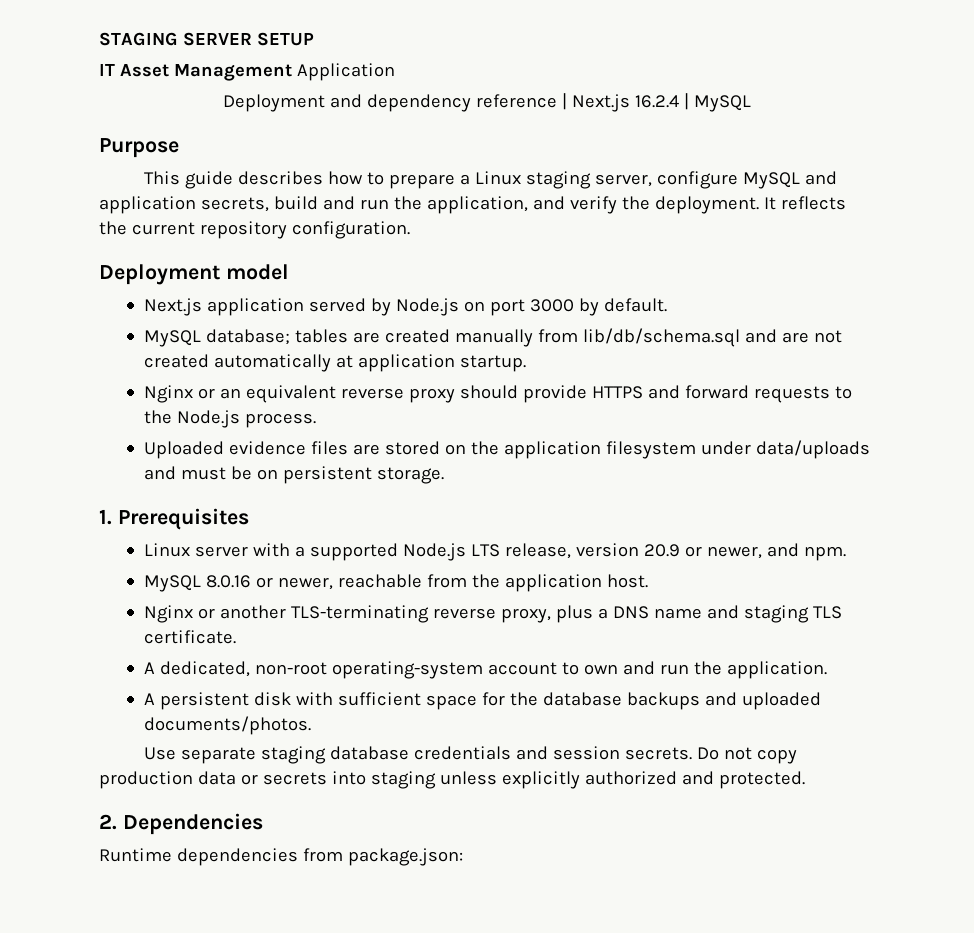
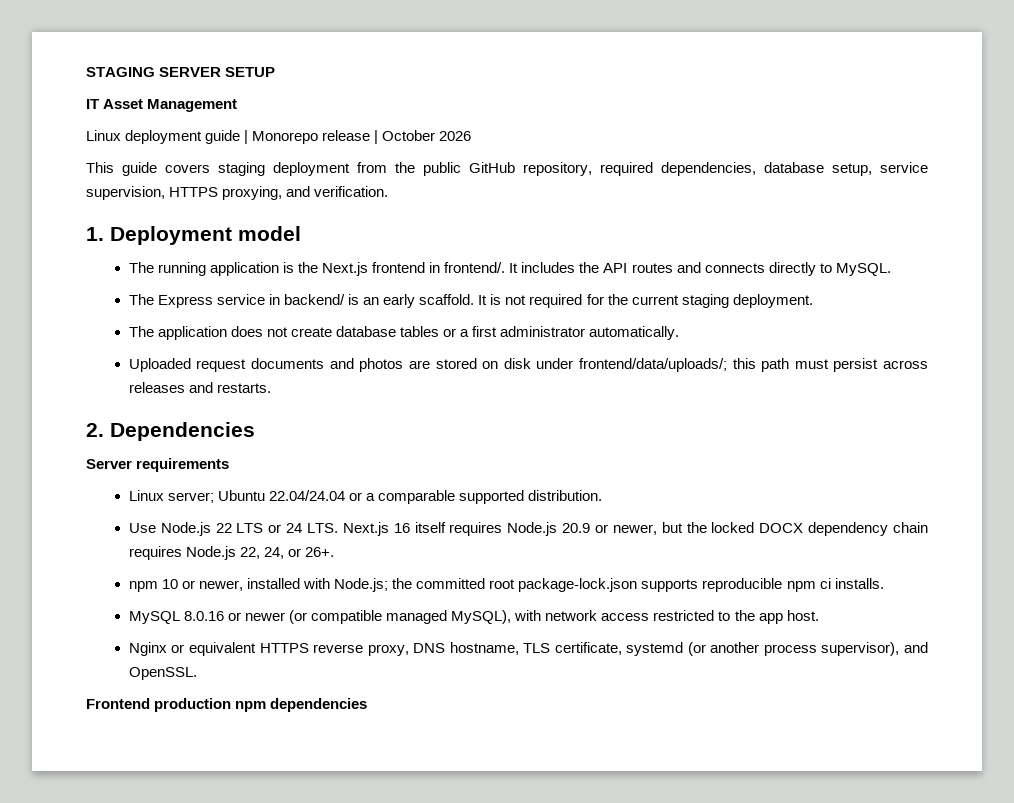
[296,63,395,81] [223,93,751,112] [99,138,179,158] [143,171,837,189] [99,196,846,214] [99,221,410,239] [99,264,289,285] [144,298,668,316] [144,328,842,347] [144,354,527,372] [144,385,852,403] [144,410,317,428] [144,440,870,459] [144,466,445,484] [99,508,249,530] [144,543,846,561] [144,574,649,592] [144,605,842,623] [144,630,237,644] [144,661,827,679] [144,692,821,710] [144,716,312,735] [143,746,797,764] [99,771,805,789] [99,813,263,835] [99,848,463,866] Application // Deployment and dependency reference | Next.js 16.2.4 | MySQL // Purpose // This guide describes how to prepare a Linux staging server, configure MySQL and application secrets, build and run the application, and verify the deployment. It reflects the current repository configuration. // Deployment model // Next.js application served by Node.js on port 3000 by default. // MySQL database; tables are created manually from lib/db/schema.sql and are not created automatically at application startup. // Nginx or an equivalent reverse proxy should provide HTTPS and forward requests to the Node.js process. // Uploaded evidence files are stored on the application filesystem under data/uploads and must be on persistent storage. // 1. Prerequisites // Linux server with a supported Node.js LTS release, version 20.9 or newer, and npm. // MySQL 8.0.16 or newer, reachable from the application host. // Nginx or another TLS-terminating reverse proxy, plus a DNS name and staging TLS certificate. // A dedicated, non-root operating-system account to own and run the application. // A persistent disk with sufficient space for the database backups and uploaded documents/photos. // Use separate staging database credentials and session secrets. Do not copy production data or secrets into staging unless explicitly authorized and protected. // 2. Dependencies // Runtime dependencies from package.json: -> [86,130,472,144] [86,162,928,176] [86,186,389,200] [86,226,301,245] [128,262,891,276] [128,294,813,308] [128,326,680,340] [128,358,928,372] [128,382,271,393] [86,422,255,441] [86,458,230,472] [128,490,603,504] [128,522,928,536] [128,546,335,560] [128,578,884,592] [128,610,819,624] [128,642,929,656] [128,667,197,680] [86,698,368,712] // Linux deployment guide | Monorepo release | October 2026 // This guide covers staging deployment from the public GitHub repository, required dependencies, database setup, service supervision, HTTPS proxying, and verification. // 1. Deployment model // The running application is the Next.js frontend in frontend/. It includes the API routes and connects directly to MySQL. // The Express service in backend/ is an early scaffold. It is not required for the current staging deployment. // The application does not create database tables or a first administrator automatically. // Uploaded request documents and photos are stored on disk under frontend/data/uploads/; this path must persist across releases and restarts. // 2. Dependencies // Server requirements // Linux server; Ubuntu 22.04/24.04 or a comparable supported distribution. // Use Node.js 22 LTS or 24 LTS. Next.js 16 itself requires Node.js 20.9 or newer, but the locked DOCX dependency chain requires Node.js 22, 24, or 26+. // npm 10 or newer, installed with Node.js; the committed root package-lock.json supports reproducible npm ci installs. // MySQL 8.0.16 or newer (or compatible managed MySQL), with network access restricted to the app host. // Nginx or equivalent HTTPS reverse proxy, DNS hostname, TLS certificate, systemd (or another process supervisor), and OpenSSL. // Frontend production npm dependencies

